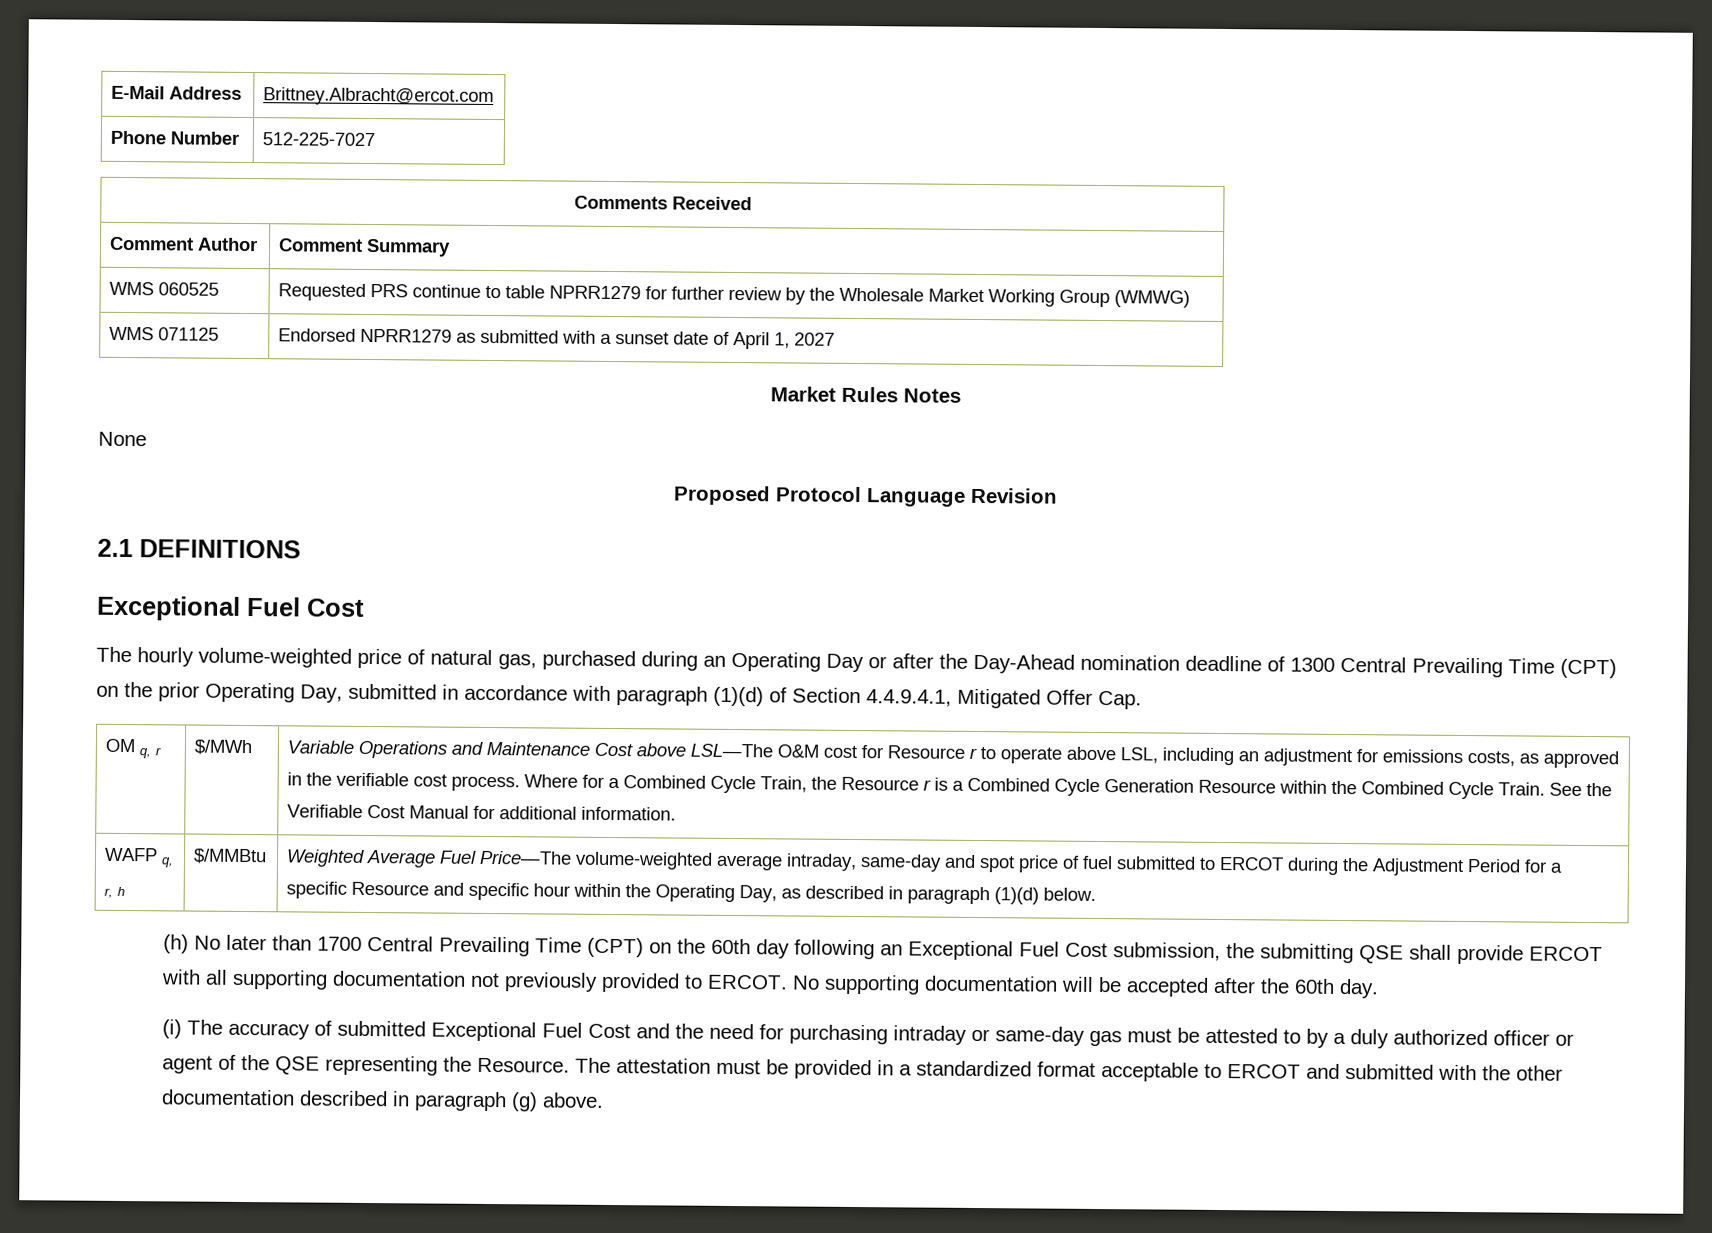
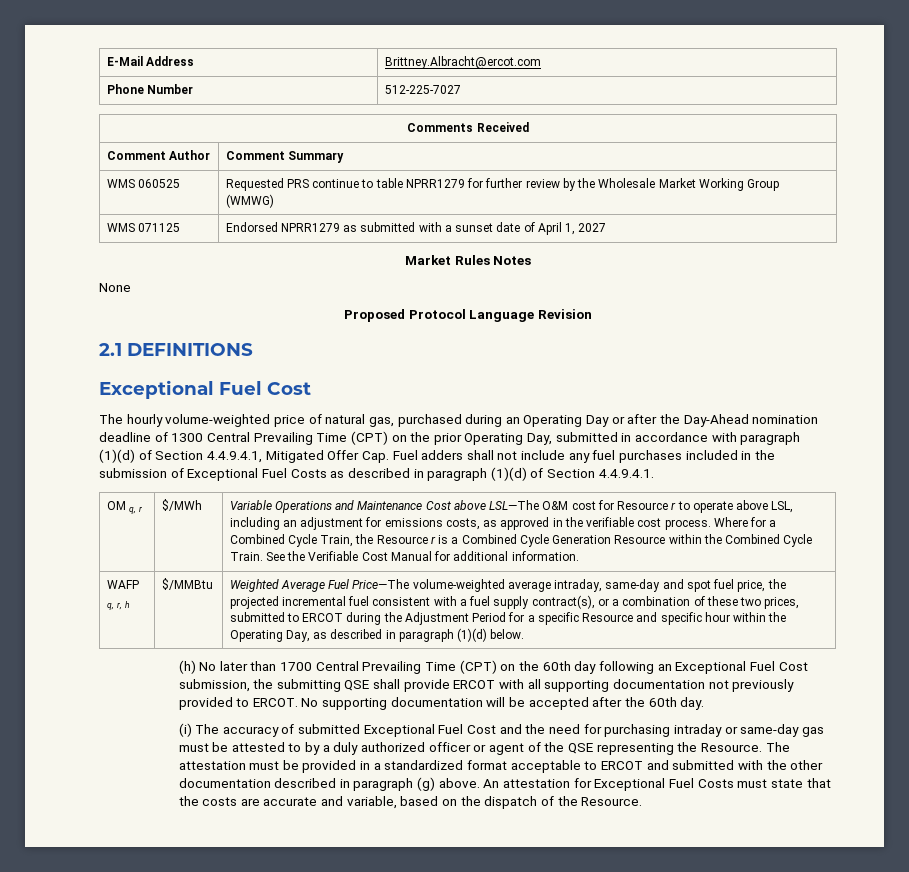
(1142, 700) none -> [392,450,775,463] [99,467,654,481] Fuel adders shall not include any fuel purchases included in the submission of Exceptional Fuel Costs as described in paragraph (1)(d) of Section 4.4.9.4.1.
[1017,855,1113,873] price of fuel -> [713,579,786,592] [229,595,800,609] fuel price, the projected incremental fuel consistent with a fuel supply contract(s), or a combination of these two prices,
(605, 1100) none -> [483,778,831,791] [178,796,643,809] An attestation for Exceptional Fuel Costs must state that the costs are accurate and variable, based on the dispatch of the Resource.

